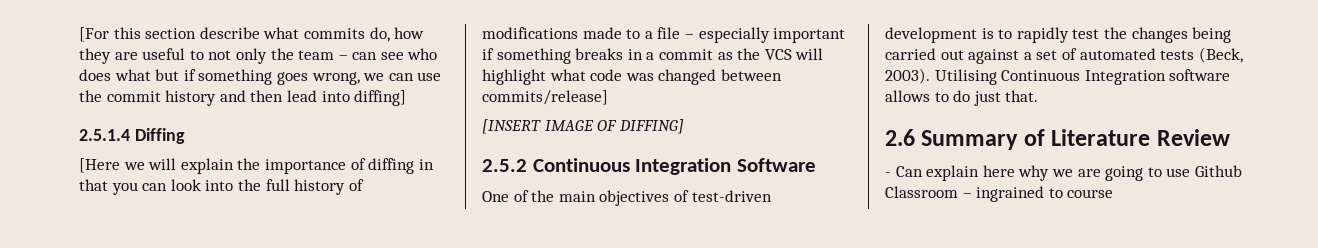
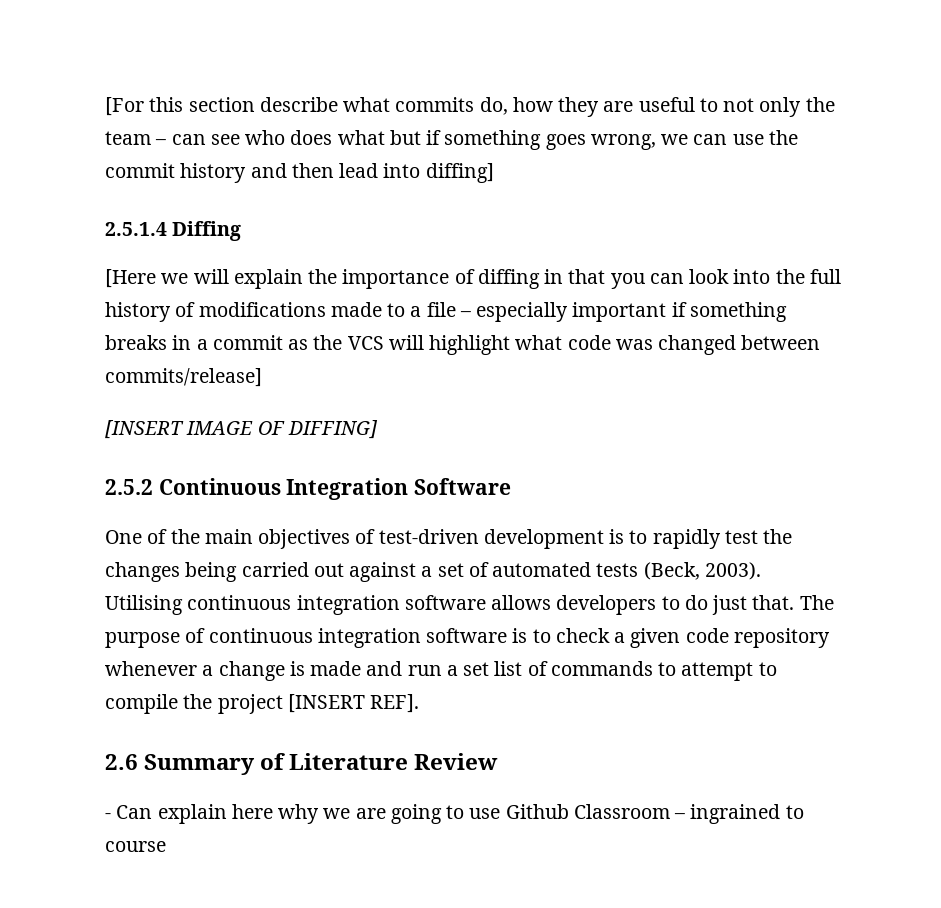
[1001,70,1166,85] Continuous Integration -> [187,595,400,615] continuous integration
(930, 96) none -> [556,595,657,615] developers
(1039, 96) none -> [799,595,834,610] [105,628,830,648] [105,661,777,681] [105,694,420,714] The purpose of continuous integration software is to check a given code repository whenever a change is made and run a set list of commands to attempt to compile the project [INSERT REF].

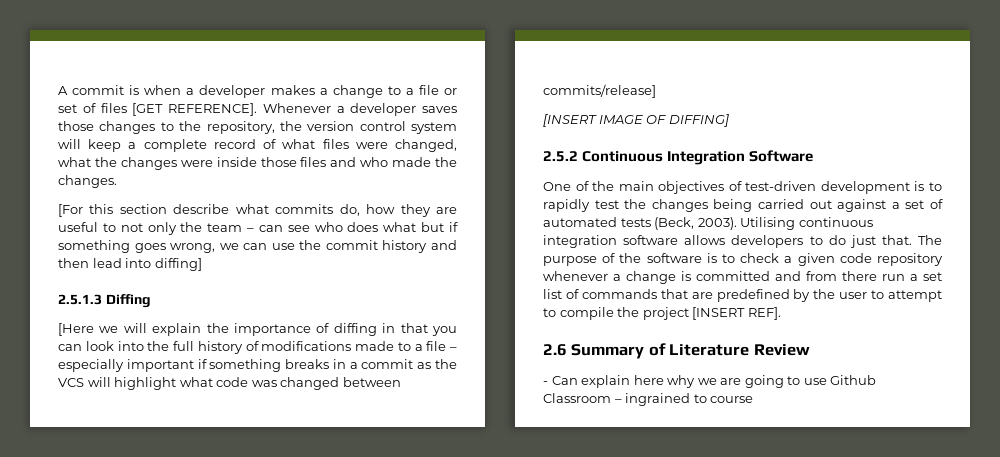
(105, 106) none -> [58,85,457,98] [58,103,457,116] [58,121,457,134] [58,139,457,152] [58,157,457,170] [58,175,117,188] A commit is when a developer makes a change to a file or set of files [GET REFERENCE]. Whenever a developer saves those changes to the repository, the version control system will keep a complete record of what files were changed, what the changes were inside those files and who made the changes. //
[105,222,167,236] 2.5.1.4 -> [58,294,102,305] 2.5.1.3
[208,628,421,648] continuous integration -> [619,253,642,263] the
[310,661,403,676] made and -> [696,271,877,281] committed and from there
(653, 668) none -> [660,289,868,302] that are predefined by the user

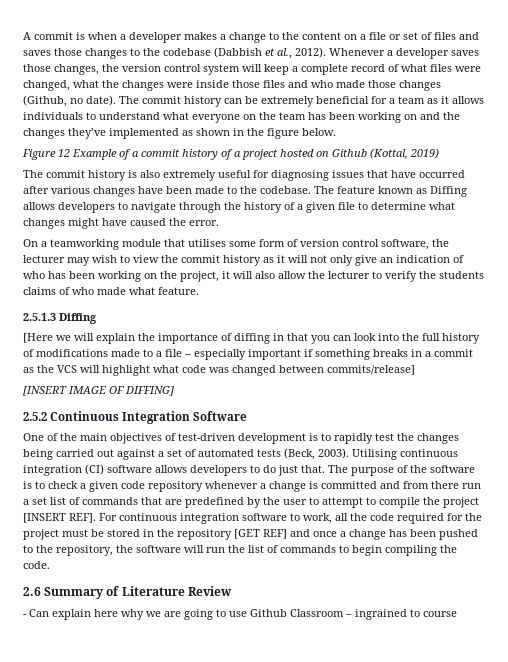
(401, 90) none -> [282,32,357,40] the content on
[132,103,257,116] [GET REFERENCE]. -> [459,32,479,40] [23,47,326,59] and saves those changes to the codebase (Dabbish et al., 2012).
[99,121,275,134] changes to the repository, -> [54,64,99,75] changes,
[434,157,457,167] [58,175,117,188] [58,204,458,217] [58,222,459,235] [58,240,457,253] [58,258,202,271] the changes. // [For this section describe what commits do, how they are useful to not only the team – can see who does what but if something goes wrong, we can use the commit history and then lead into diffing] -> [368,80,441,91] [23,95,484,107] [23,112,460,123] [23,128,336,139] [22,148,439,160] [23,170,465,181] [23,186,467,197] [23,202,455,213] [23,218,219,229] [23,239,449,250] [23,255,464,266] [23,271,484,282] [23,287,199,295] those changes (Github, no date). The commit history can be extremely beneficial for a team as it allows individuals to understand what everyone on the team has been working on and the changes they’ve implemented as shown in the figure below. // Figure 12 Example of a commit history of a project hosted on Github (Kottal, 2019) // The commit history is also extremely useful for diagnosing issues that have occurred after various changes have been made to the codebase. The feature known as Diffing allows developers to navigate through the history of a given file to determine what changes might have caused the error. // On a teamworking module that utilises some form of version control software, the lecturer may wish to view the commit history as it will not only give an indication of who has been working on the project, it will also allow the lecturer to verify the students claims of who made what feature.
(617, 241) none -> [85,464,104,475] (CI)
(781, 313) none -> [99,513,482,524] [23,529,478,540] [23,545,457,556] [23,561,50,569] For continuous integration software to work, all the code required for the project must be stored in the repository [GET REF] and once a change has been pushed to the repository, the software will run the list of commands to begin compiling the code.

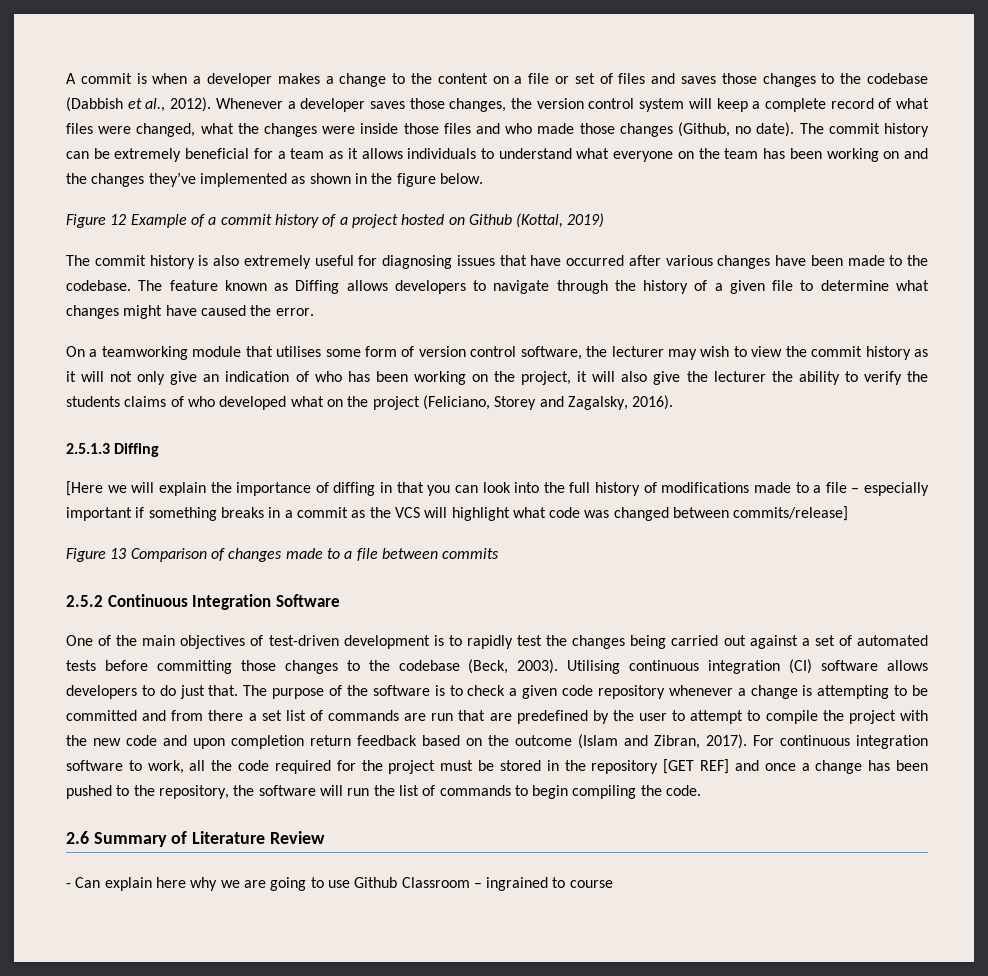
[278,271,370,279] allow the lecturer -> [653,371,840,385] give the lecturer the ability
[97,287,199,295] made what feature. -> [219,395,674,410] developed what on the project (Feliciano, Storey and Zagalsky, 2016).
[23,386,174,396] [INSERT IMAGE OF DIFFING] -> [66,548,500,562] Figure 13 Comparison of changes made to a file between commits
(281, 453) none -> [104,660,460,674] before committing those changes to the codebase
(318, 485) none -> [817,685,928,699] attempting to be
[462,483,481,489] run -> (244, 715) none
(138, 501) none -> [404,713,454,721] are run
[23,513,96,523] [INSERT REF]. -> [900,710,929,721] [66,734,747,749] with the new code and upon completion return feedback based on the outcome (Islam and Zibran, 2017).

